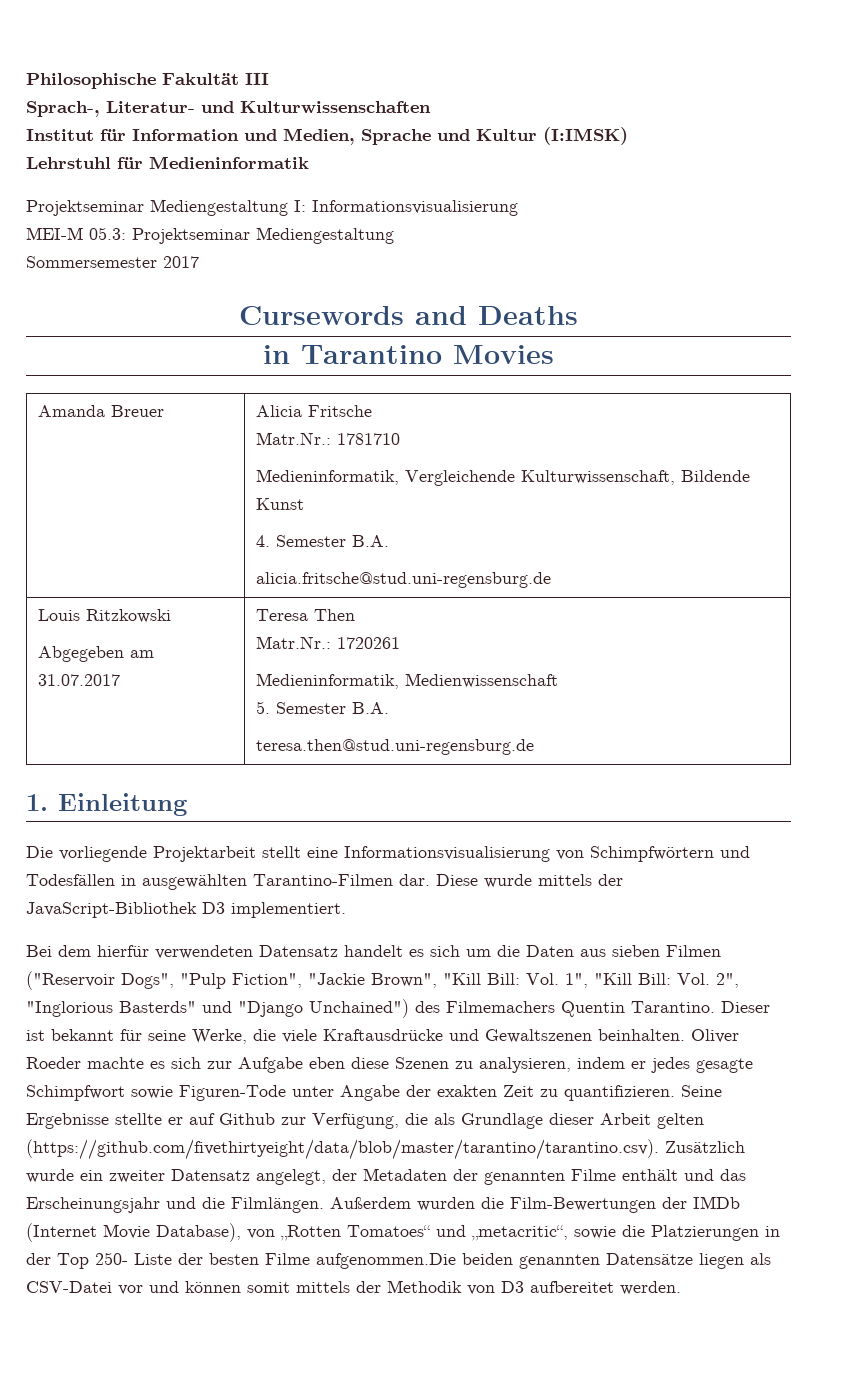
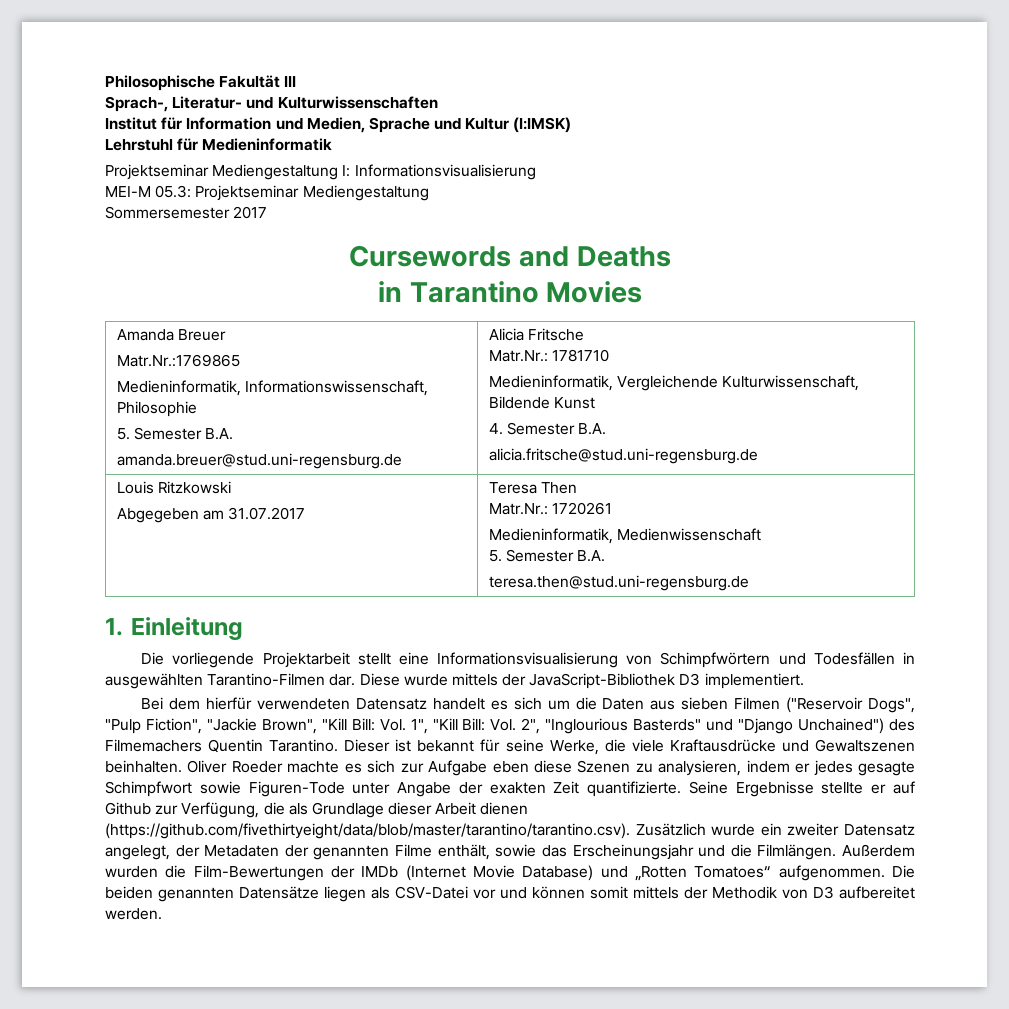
(165, 411) none -> [116,354,240,367] [116,380,429,396] [116,401,197,417] [116,427,234,440] [116,453,402,469] // Matr.Nr.:1769865 // Medieninformatik, Informationswissenschaft, Philosophie // 5. Semester B.A. // amanda.breuer@stud.uni-regensburg.de
[26,1001,113,1017] "Inglorious -> [545,718,629,734] "Inglourious
[540,1085,675,1101] zu quantifizieren. -> [587,781,682,797] quantifizierte.
[657,1113,704,1129] gelten -> [480,802,529,815] dienen
[622,1169,714,1181] enthält und -> [437,844,537,860] enthält, sowie
[156,1223,780,1242] [26,1252,456,1269] Database), von „Rotten Tomatoes“ und „metacritic“, sowie die Platzierungen in der Top 250- Liste der besten Filme aufgenommen.Die -> [522,865,915,881] Database) und „Rotten Tomatoes“ aufgenommen. Die

